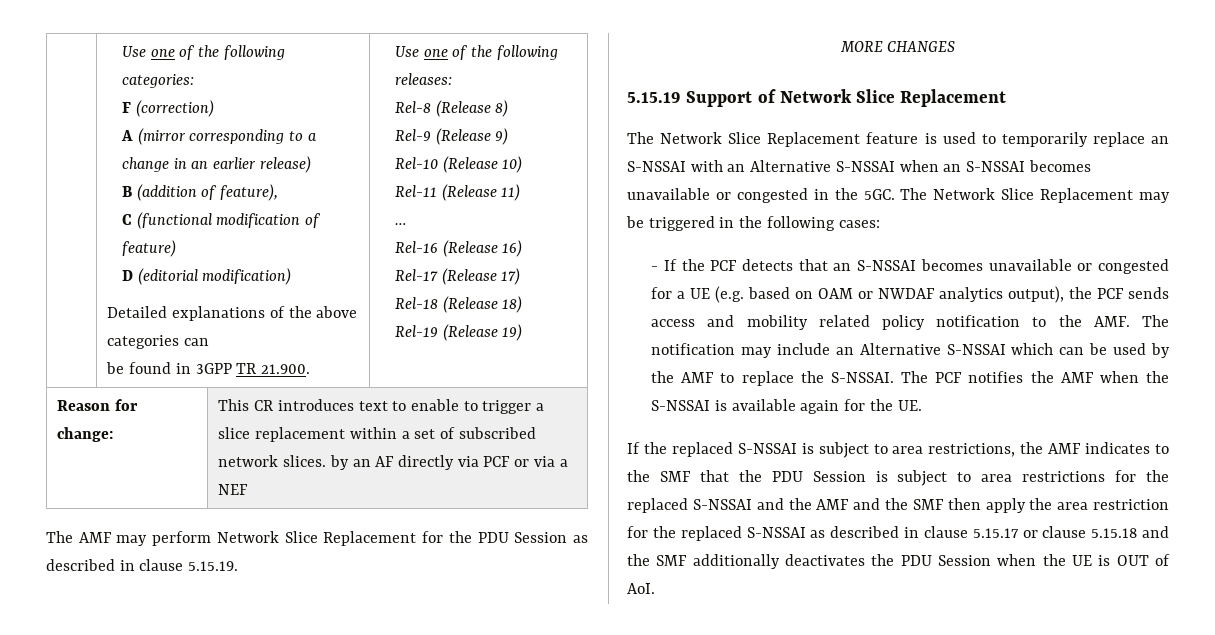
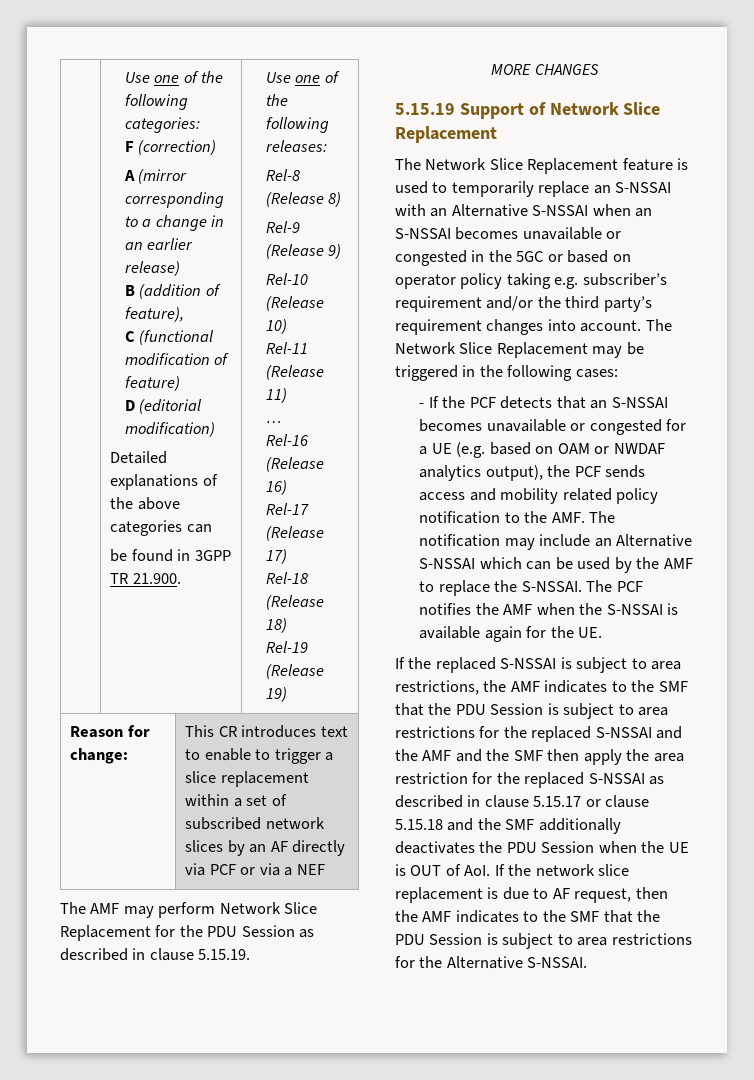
[283,455,327,467] slices. -> [185,840,224,852] slices
[863,189,895,200] 5GC. -> [516,250,631,263] [395,273,667,289] [395,296,652,312] [395,319,642,335] 5GC or based on operator policy taking e.g. subscriber’s requirement and/or the third party’s requirement changes into account.
(655, 588) none -> [494,864,630,876] [395,887,668,903] [395,910,661,923] [395,933,692,949] [395,956,588,969] If the network slice replacement is due to AF request, then the AMF indicates to the SMF that the PDU Session is subject to area restrictions for the Alternative S-NSSAI.

